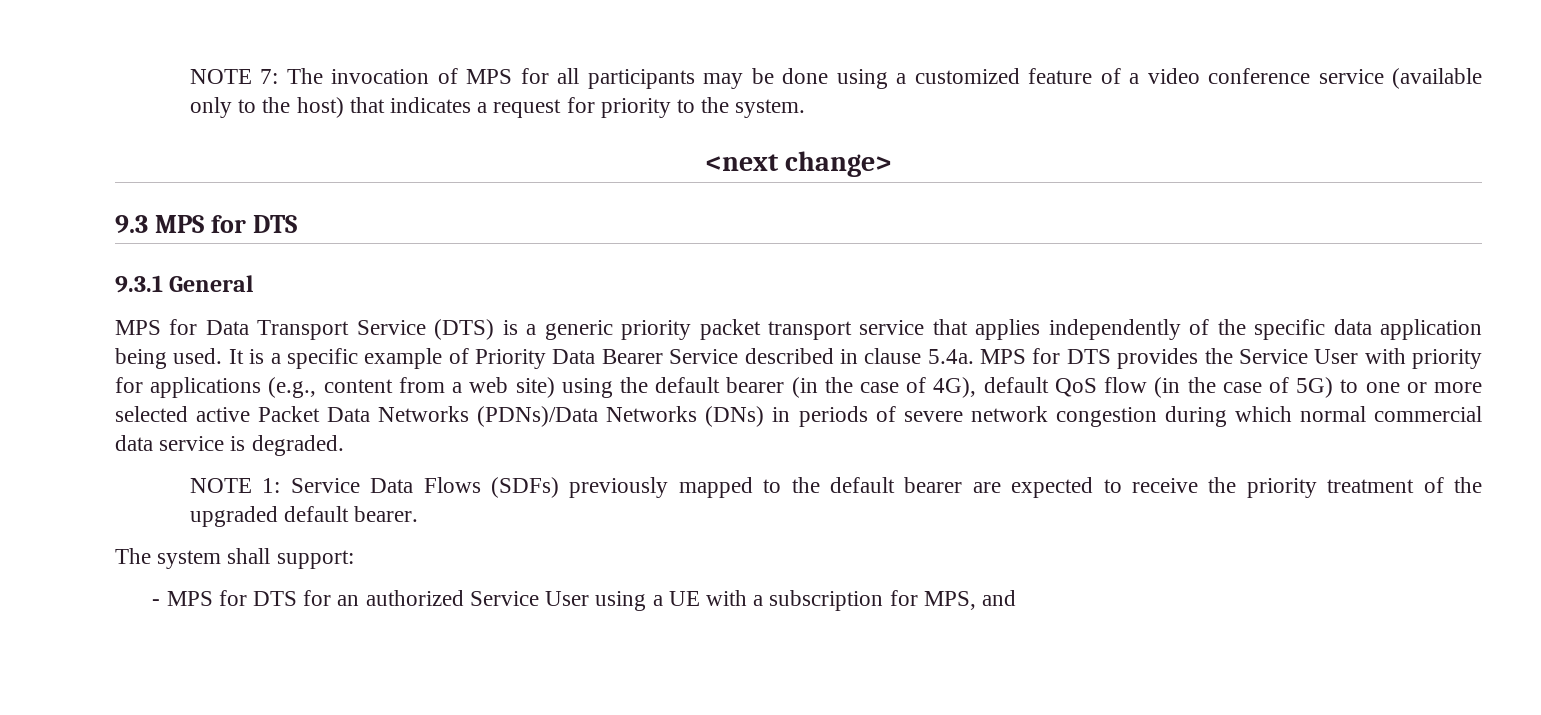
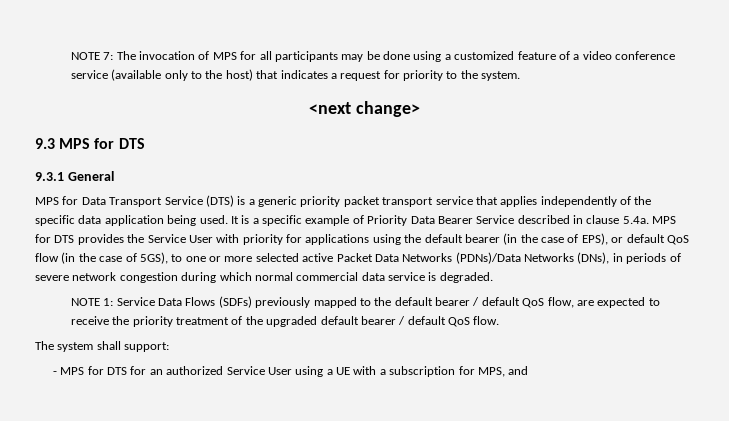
[268,377,555,398] (e.g., content from a web site) -> (370, 239) none
[933,377,977,398] 4G), -> [581,233,624,245] EPS), or
[1296,377,1334,398] 5G) -> [139,252,168,264] 5GS),
[705,406,765,427] (DNs) -> [577,252,610,264] (DNs),
(963, 485) none -> [472,297,574,308] / default QoS flow,
[354,506,419,522] bearer. -> [360,316,500,327] bearer / default QoS flow.

